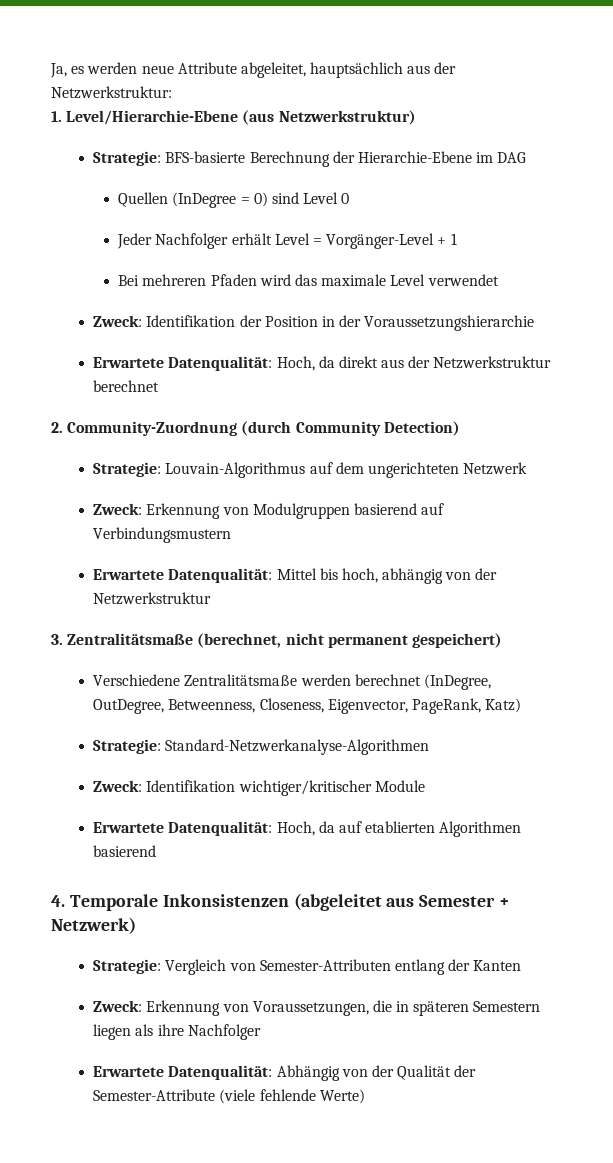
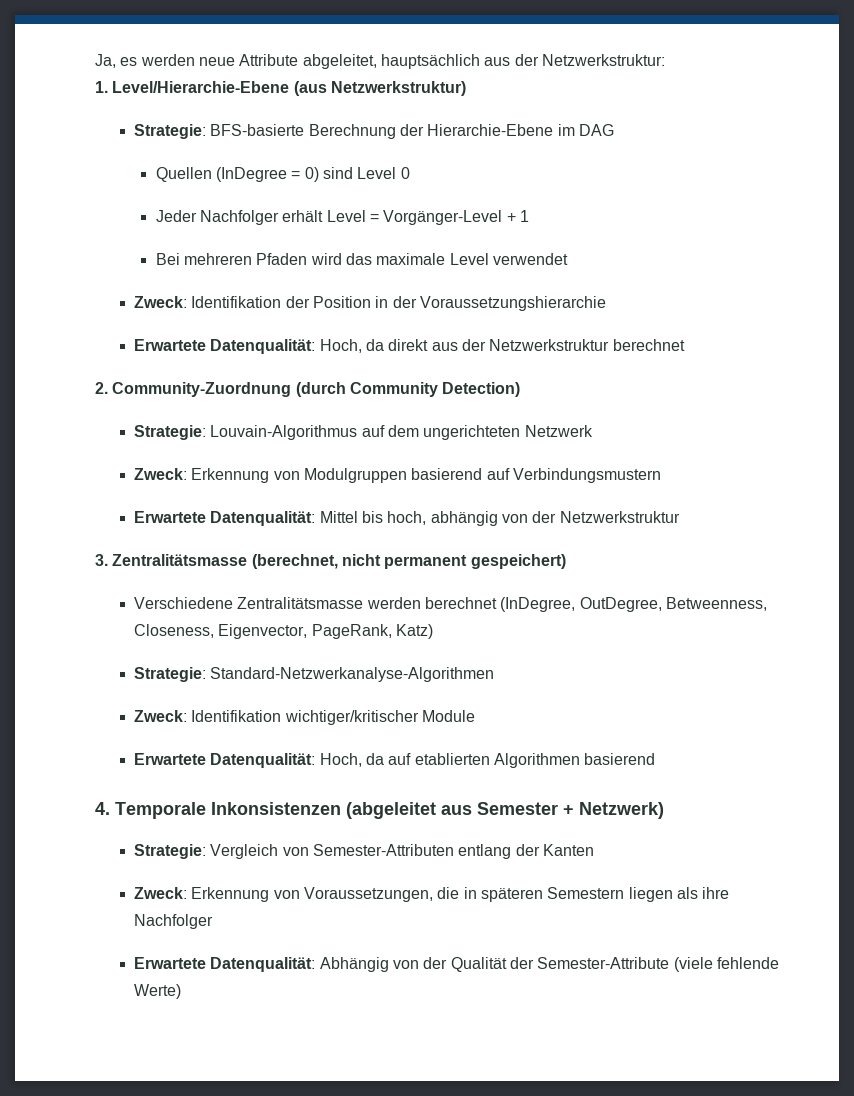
[67,633,194,645] Zentralitätsmaße -> [112,554,248,566] Zentralitätsmasse
[184,674,298,686] Zentralitätsmaße -> [237,597,364,609] Zentralitätsmasse

